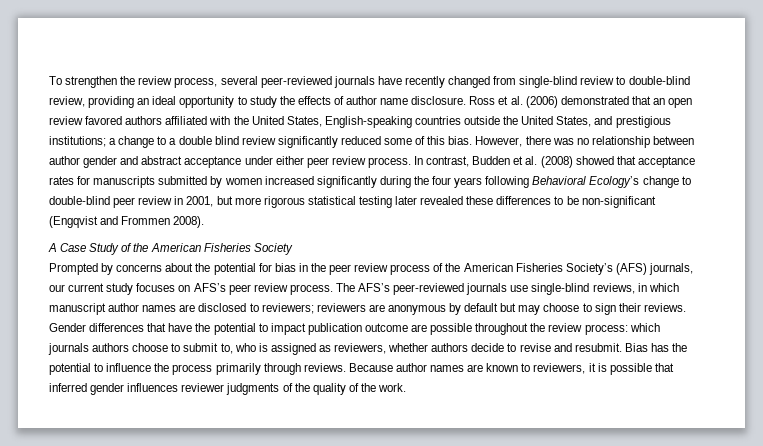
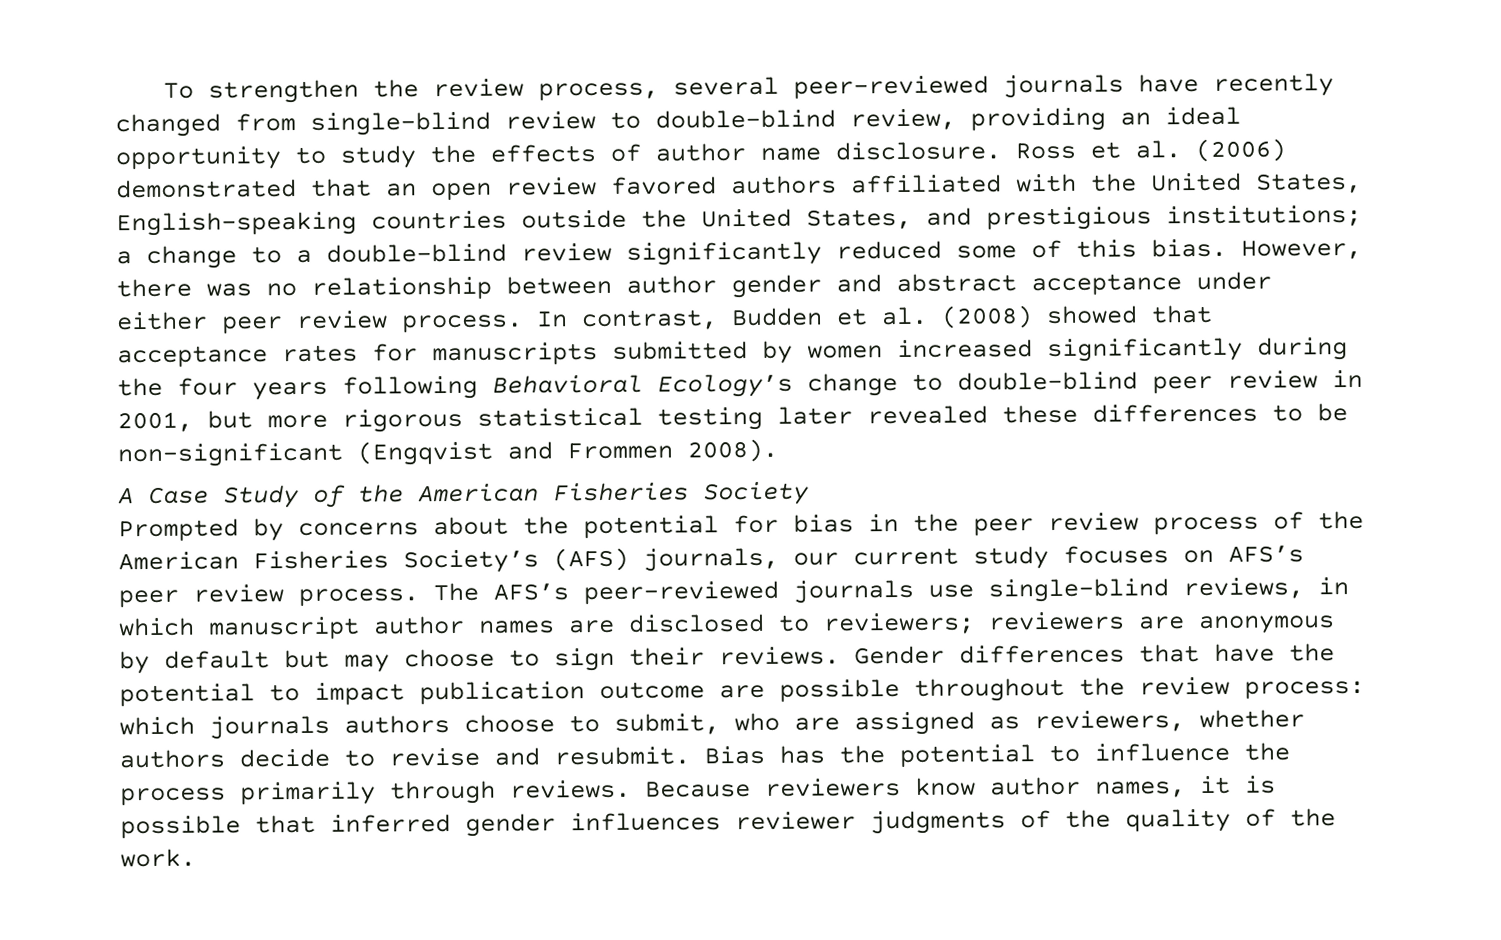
[178,136,239,145] double blind -> [326,243,507,263] double-blind
[183,343,268,354] submit to, who is -> [614,712,840,735] submit, who are
[395,363,586,374] author names are known to reviewers, -> [765,776,1186,798] reviewers know author names,

